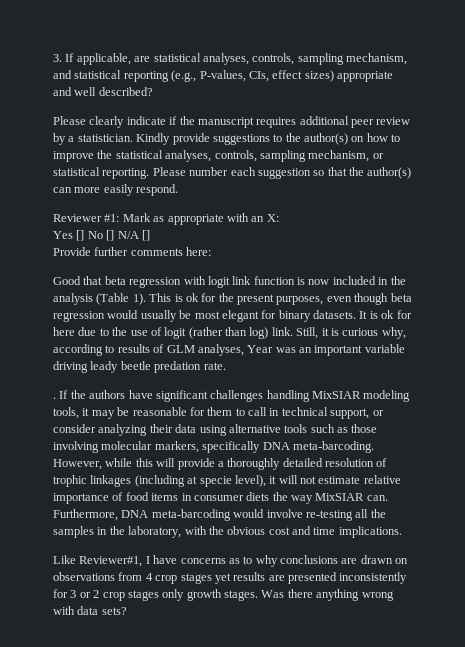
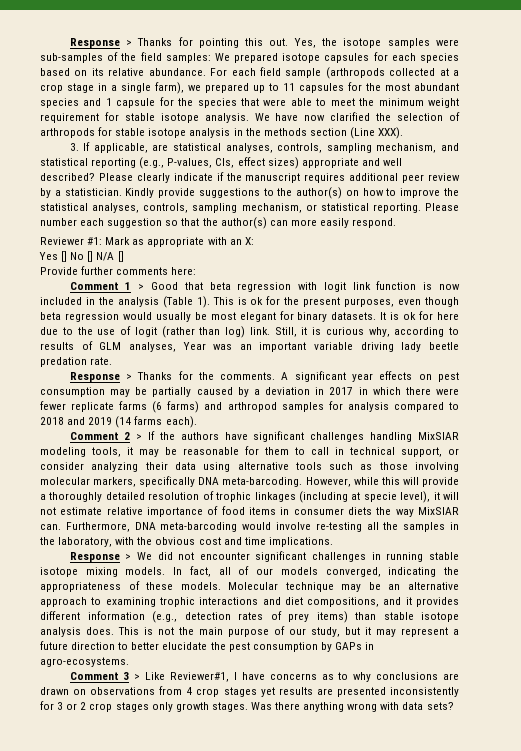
(53, 58) none -> [69,37,459,48] [40,52,460,63] [40,67,459,79] [40,82,459,94] [40,97,459,108] [40,112,460,123] [40,127,404,139] Response > Thanks for pointing this out. Yes, the isotope samples were sub-samples of the field samples: We prepared isotope capsules for each species based on its relative abundance. For each field sample (arthropods collected at a crop stage in a single farm), we prepared up to 11 capsules for the most abundant species and 1 capsule for the species that were able to meet the minimum weight requirement for stable isotope analysis. We have now clarified the selection of arthropods for stable isotope analysis in the methods section (Line XXX). //
(153, 91) // -> (95, 177) none
(212, 251) none -> [69,282,145,290] Comment 1 >
[90,361,119,373] leady -> [401,342,422,352] lady
[53,397,56,399] . -> [69,371,459,382] [40,387,459,397] [40,401,459,413] [40,416,197,428] [69,432,143,440] Response > Thanks for the comments. A significant year effects on pest consumption may be partially caused by a deviation in 2017 in which there were fewer replicate farms (6 farms) and arthropod samples for analysis compared to 2018 and 2019 (14 farms each). // Comment 2 >
(402, 532) none -> [69,551,459,562] [40,566,459,577] [40,581,459,592] [40,597,460,607] [40,611,459,623] [40,626,459,637] [40,641,375,652] [40,657,129,667] [69,672,141,680] Response > We did not encounter significant challenges in running stable isotope mixing models. In fact, all of our models converged, indicating the appropriateness of these models. Molecular technique may be an alternative approach to examining trophic interactions and diet compositions, and it provides different information (e.g., detection rates of prey items) than stable isotope analysis does. This is not the main purpose of our study, but it may represent a future direction to better elucidate the pest consumption by GAPs in agro-ecosystems. // Comment 3 >

